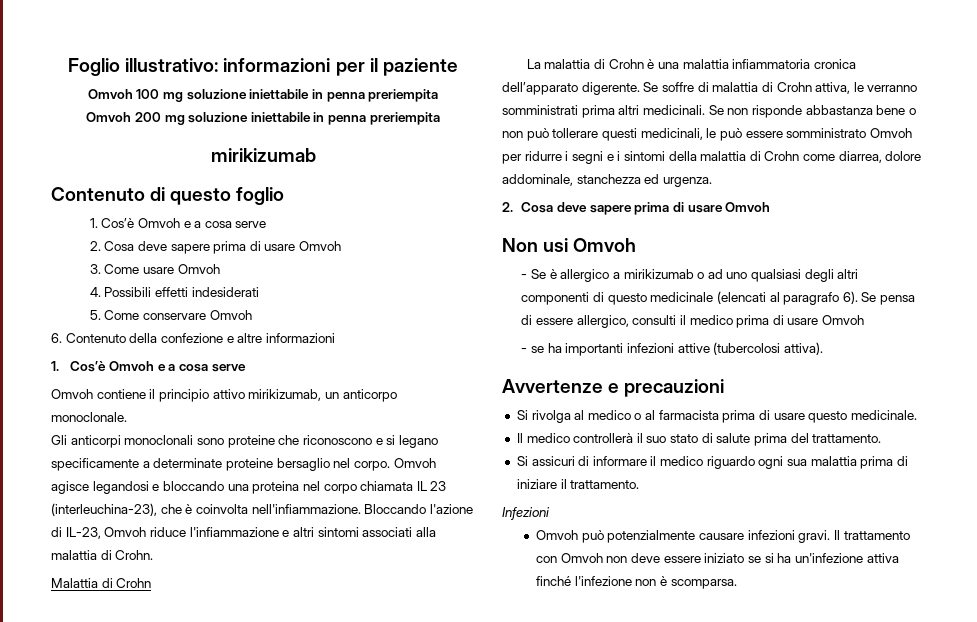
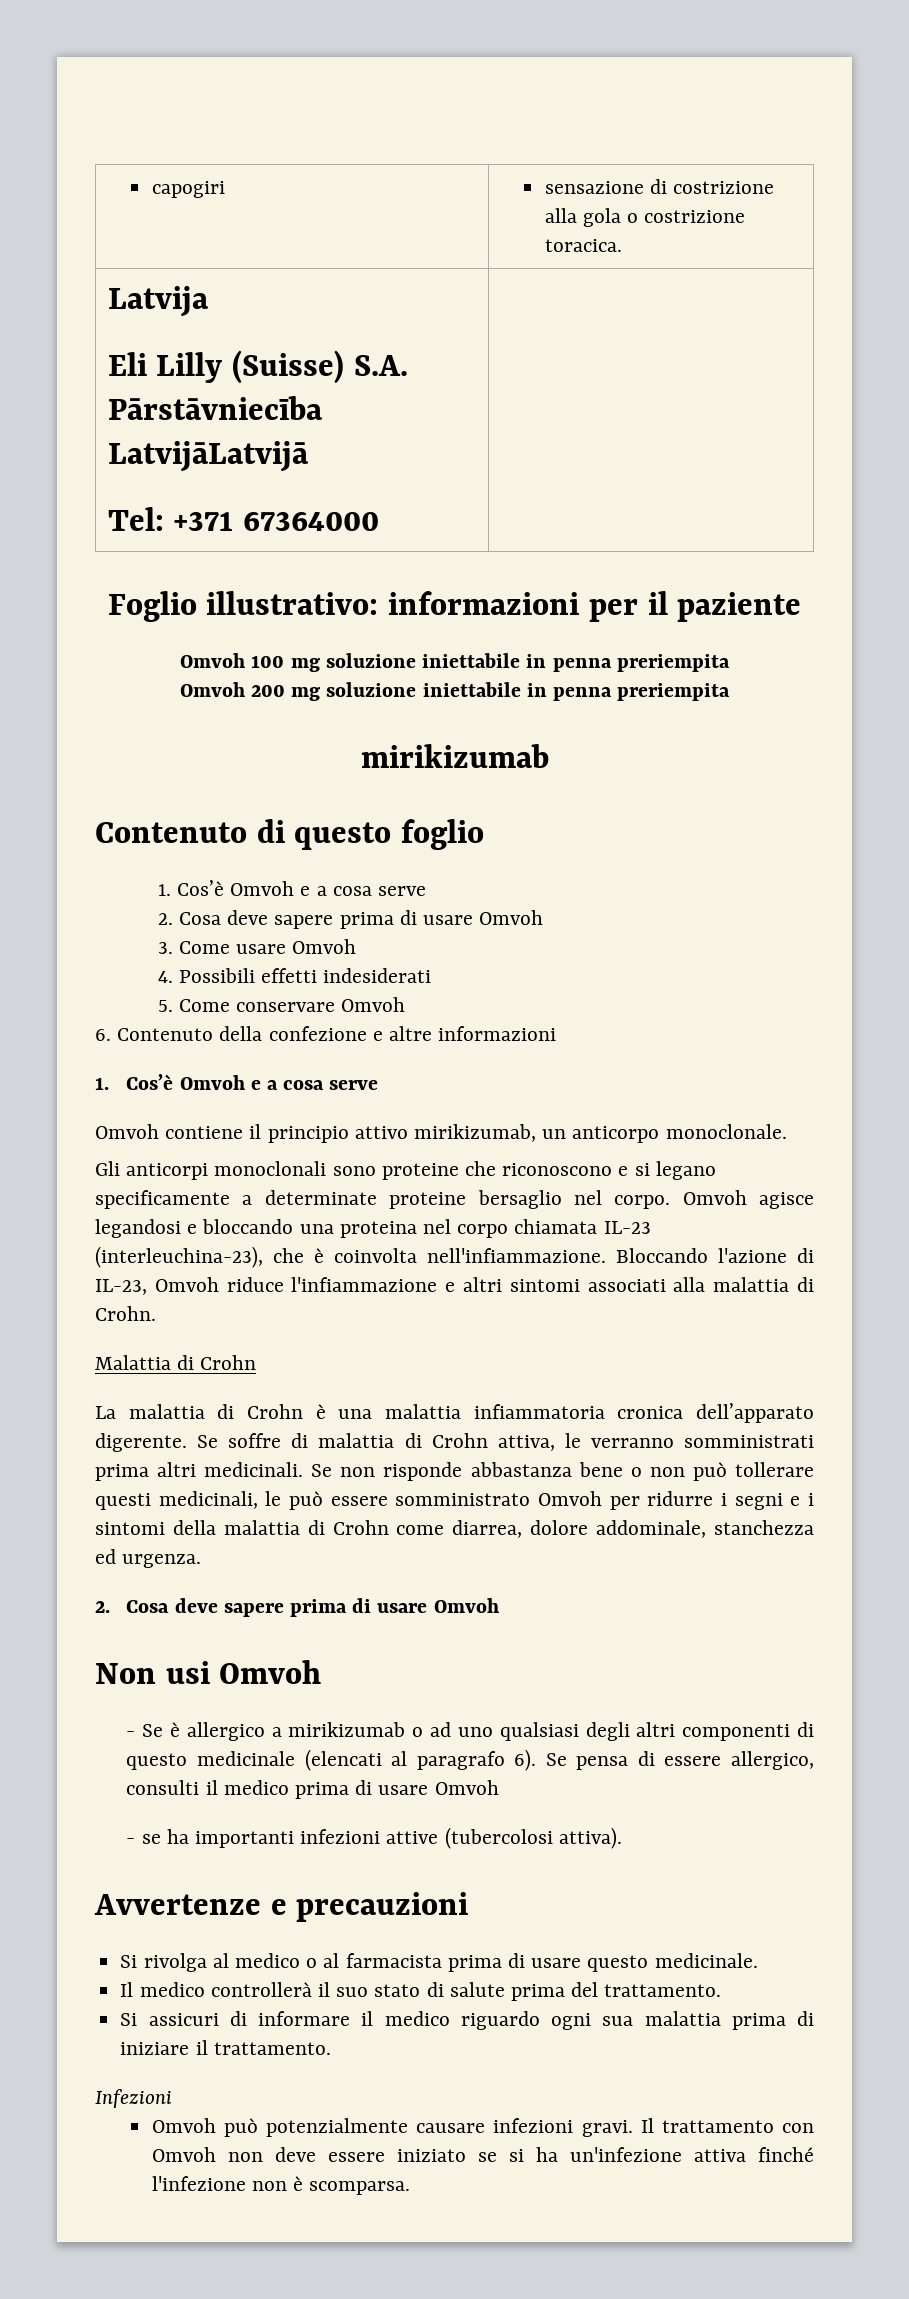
(68, 67) none -> [151,181,225,198] [544,179,775,194] [544,208,746,227] [544,239,622,252] [107,286,208,317] [107,350,408,384] [107,396,322,420] [107,441,308,472] [107,507,379,531] capogiri | sensazione di costrizione alla gola o costrizione toracica. // Latvija // Eli Lilly (Suisse) S.A. Pārstāvniecība LatvijāLatvijā // Tel: +371 67364000 | //
[416,481,447,491] IL 23 -> [603,1221,651,1234] IL-23

